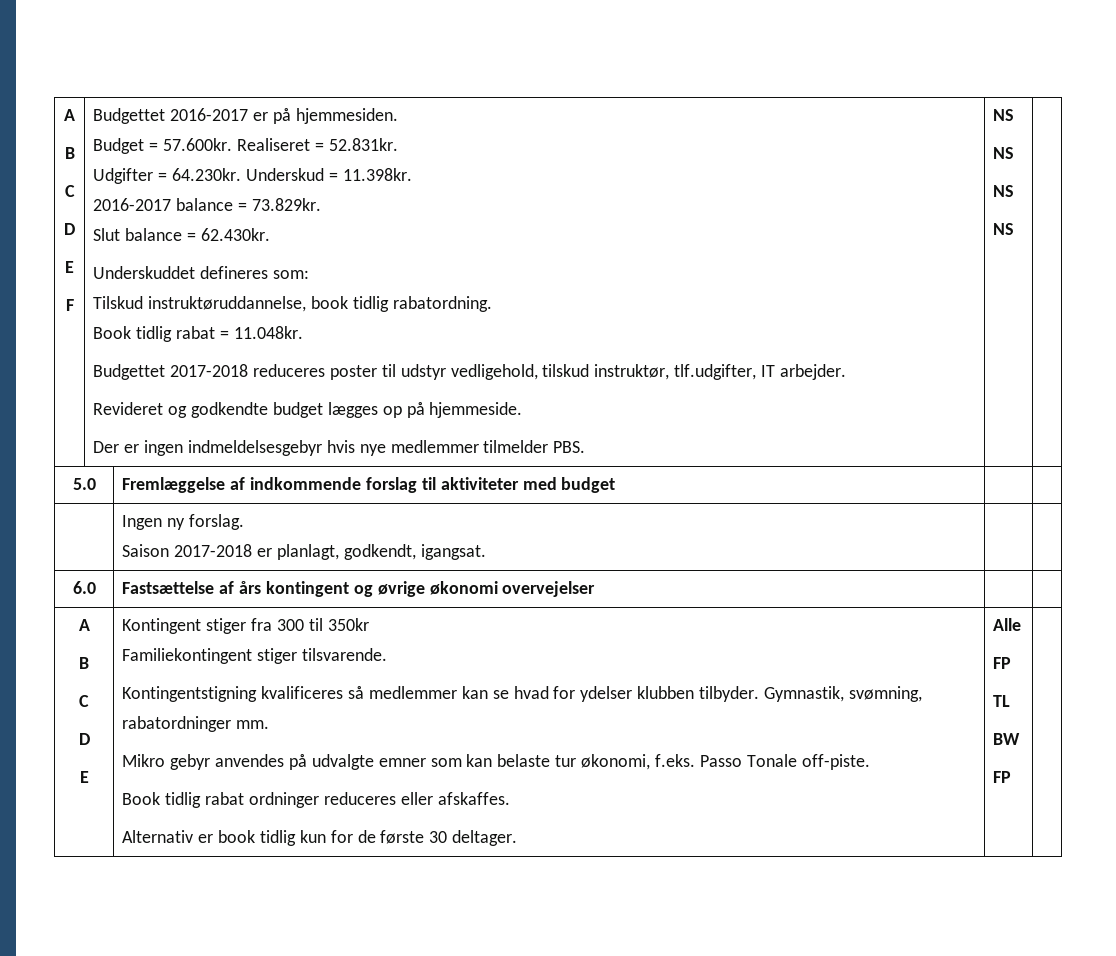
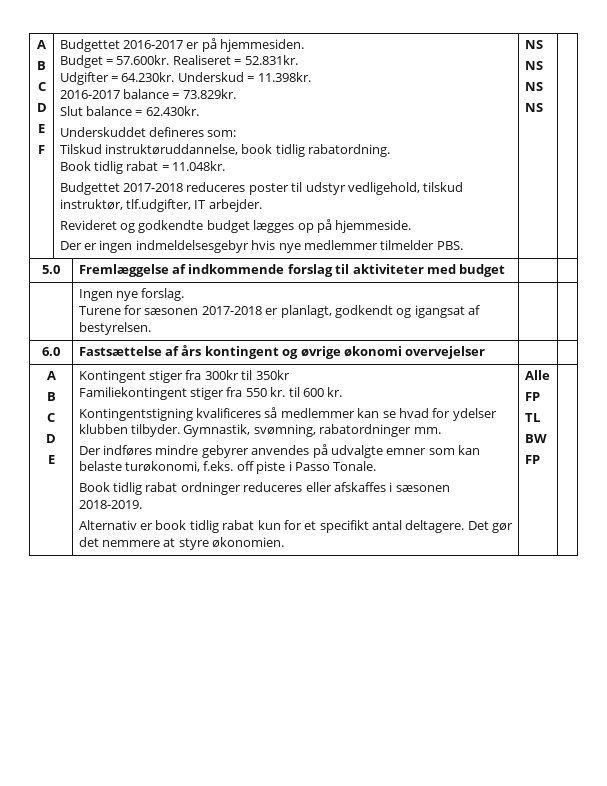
[167,518,186,530] ny -> [116,291,139,301] nye
[122,544,486,560] Saison 2017-2018 er planlagt, godkendt, igangsat. -> [78,305,481,318] [78,322,151,335] Turene for sæsonen 2017-2018 er planlagt, godkendt og igangsat af bestyrelsen.
[277,619,305,631] 300 -> [204,370,239,380] 300kr
[302,648,388,661] tilsvarende. -> [226,387,343,397] fra 550 kr. til 600 kr.
[122,754,211,770] Mikro gebyr -> [78,445,249,458] Der indføres mindre gebyrer
[555,754,870,770] tur økonomi, f.eks. Passo Tonale off-piste. -> [125,461,377,474] turøkonomi, f.eks. off piste i Passo Tonale.
[437,792,510,805] afskaffes. -> [333,482,450,492] [78,500,142,509] afskaffes i sæsonen 2018-2019.
(297, 838) none -> [222,520,255,530] rabat
[357,830,518,846] de første 30 deltager. -> [304,520,514,533] [78,537,285,550] et specifikt antal deltagere. Det gør det nemmere at styre økonomien.

